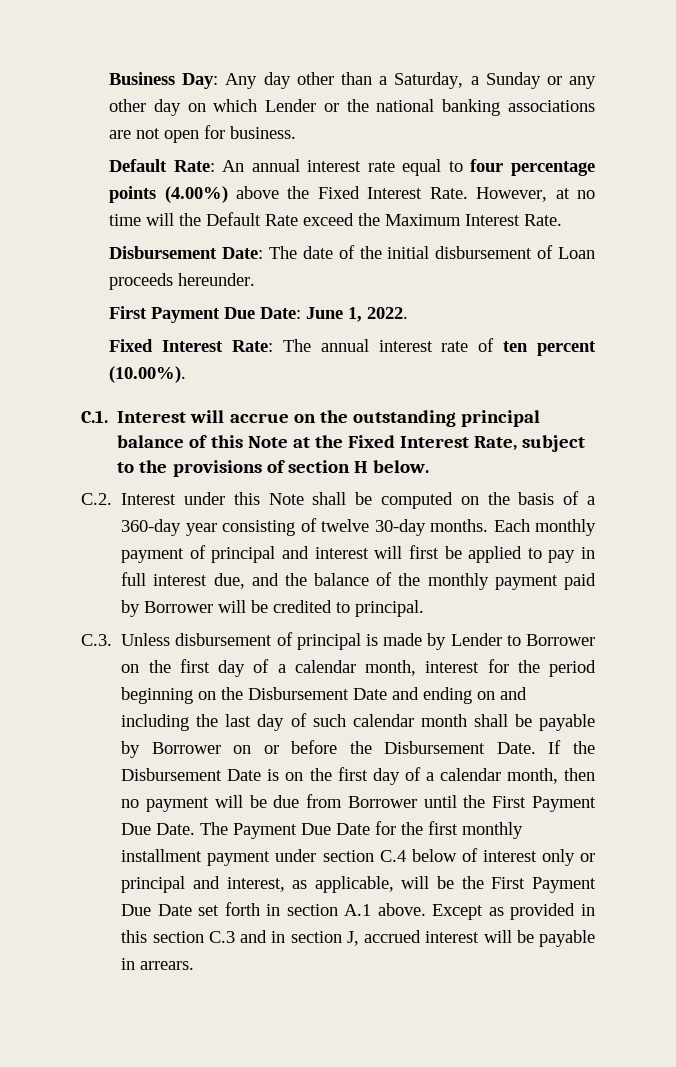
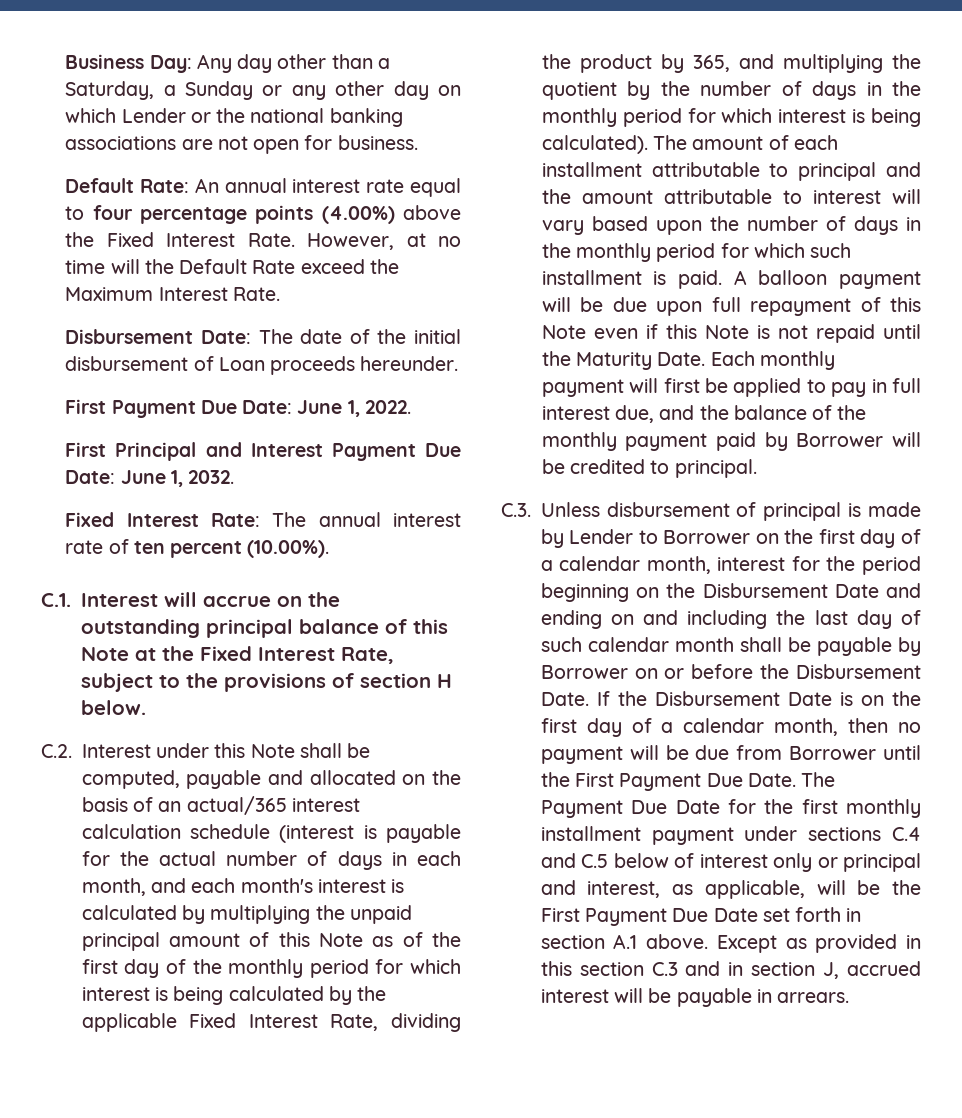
(409, 313) none -> [65,442,461,461] [65,470,235,487] // First Principal and Interest Payment Due Date: June 1, 2032.
[381,491,595,509] [121,518,596,536] [121,545,369,563] computed on the basis of a 360-day year consisting of twelve 30-day months. Each monthly payment of principal and interest -> [81,770,461,789] [81,796,360,815] [81,824,461,843] [81,851,462,870] [81,878,405,896] [81,905,412,924] [81,932,461,951] [81,959,461,978] [81,986,387,1005] [81,1013,461,1032] [541,54,921,73] [541,81,921,100] [541,108,921,127] [541,135,838,154] [541,162,921,181] [541,189,921,204] [541,216,921,235] [541,243,852,262] [541,270,921,289] [541,297,921,316] [541,324,921,343] [541,351,835,370] [541,379,624,397] computed, payable and allocated on the basis of an actual/365 interest calculation schedule (interest is payable for the actual number of days in each month, and each month's interest is calculated by multiplying the unpaid principal amount of this Note as of the first day of the monthly period for which interest is being calculated by the applicable Fixed Interest Rate, dividing the product by 365, and multiplying the quotient by the number of days in the monthly period for which interest is being calculated). The amount of each installment attributable to principal and the amount attributable to interest will vary based upon the number of days in the monthly period for which such installment is paid. A balloon payment will be due upon full repayment of this Note even if this Note is not repaid until the Maturity Date. Each monthly payment
[322,850,406,862] section C.4 -> [808,827,921,841] [540,853,609,868] sections C.4 and C.5

